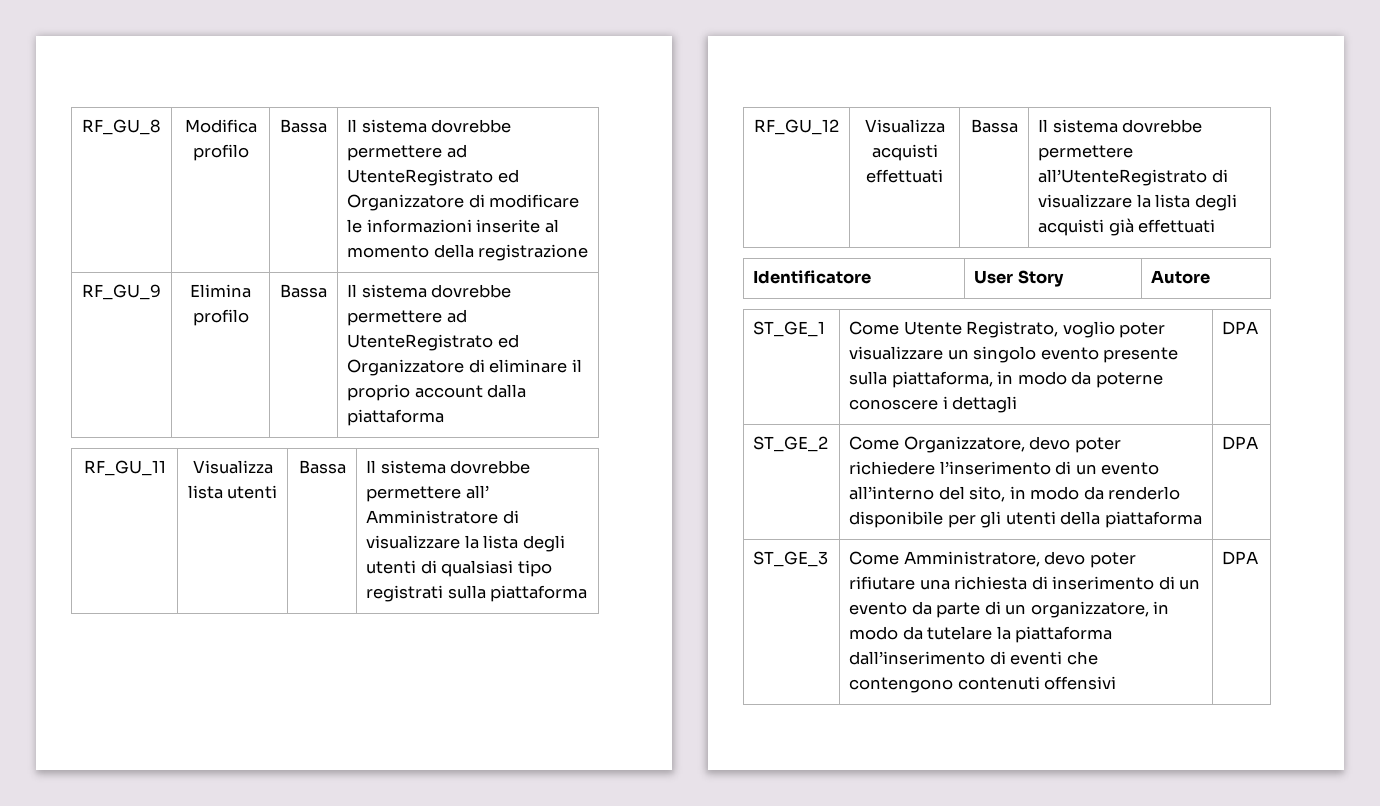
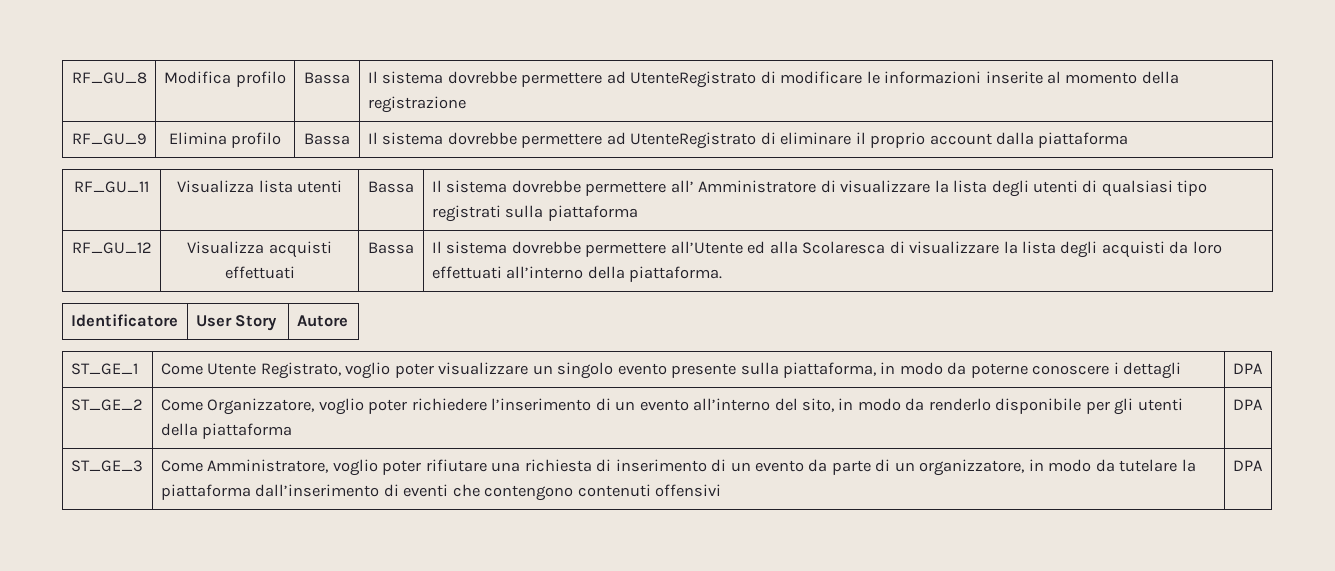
[497,169,519,183] [347,194,465,211] ed Organizzatore -> (757, 79) none
[497,334,519,348] [347,359,465,376] ed Organizzatore -> (757, 140) none
[1038,169,1208,186] all’UtenteRegistrato -> [670,241,886,254] all’Utente ed alla Scolaresca
[1108,218,1216,236] già effettuati -> [1169,241,1222,254] [431,266,723,282] da loro effettuati all’interno della piattaforma.
[1029,436,1071,450] devo -> [318,398,364,415] voglio
[1044,551,1086,565] devo -> [332,459,378,476] voglio

